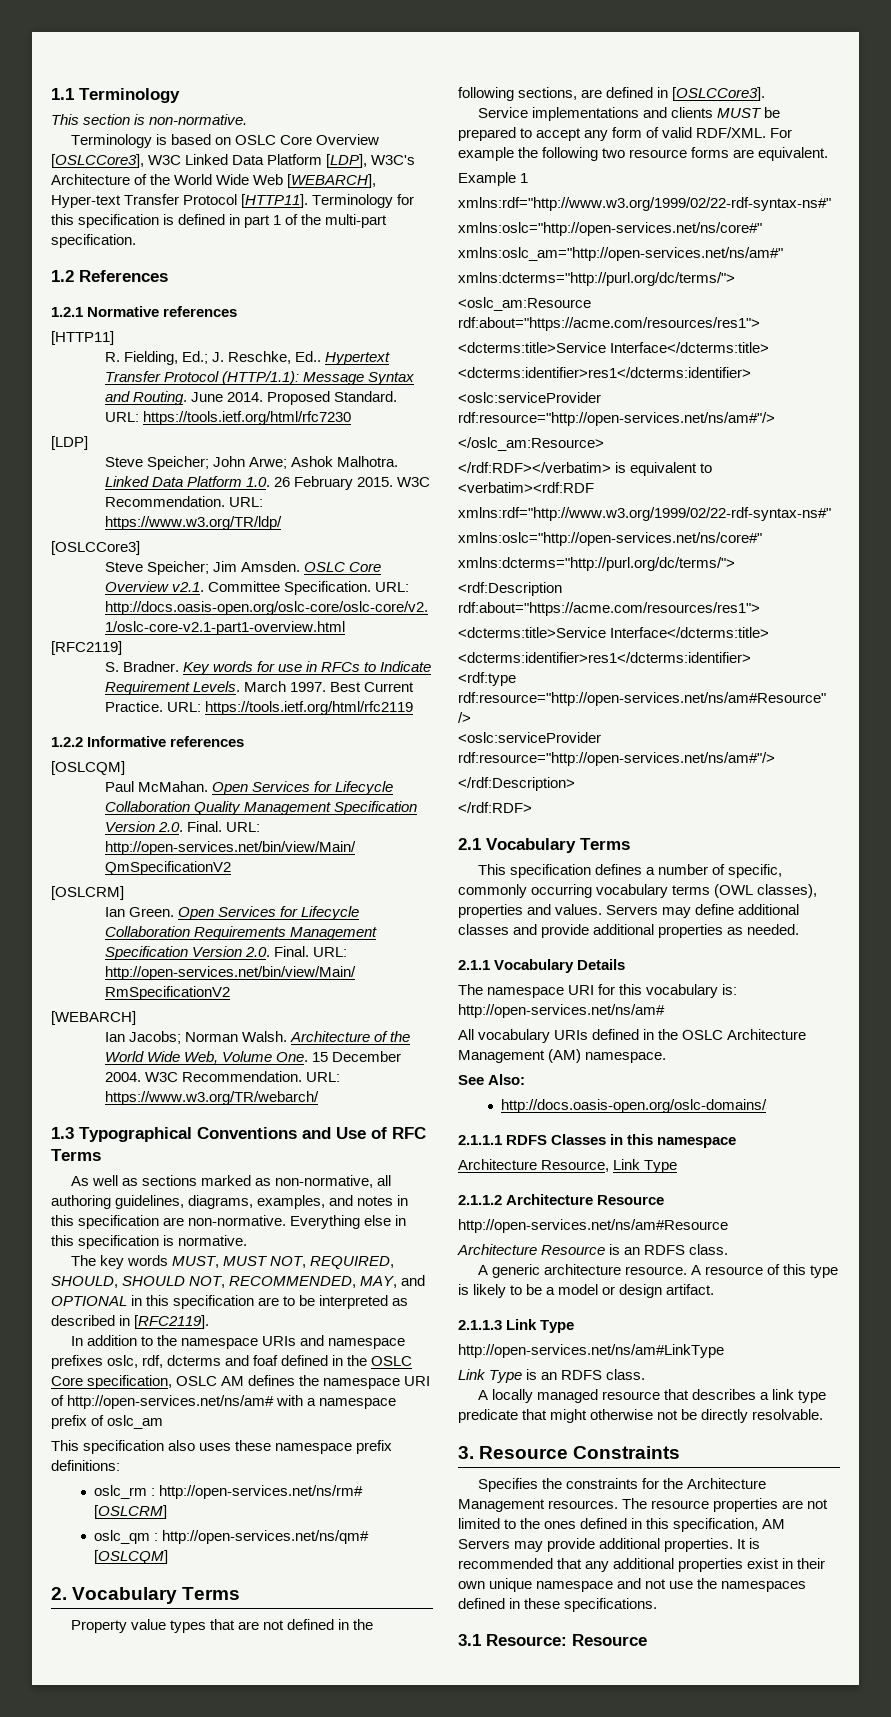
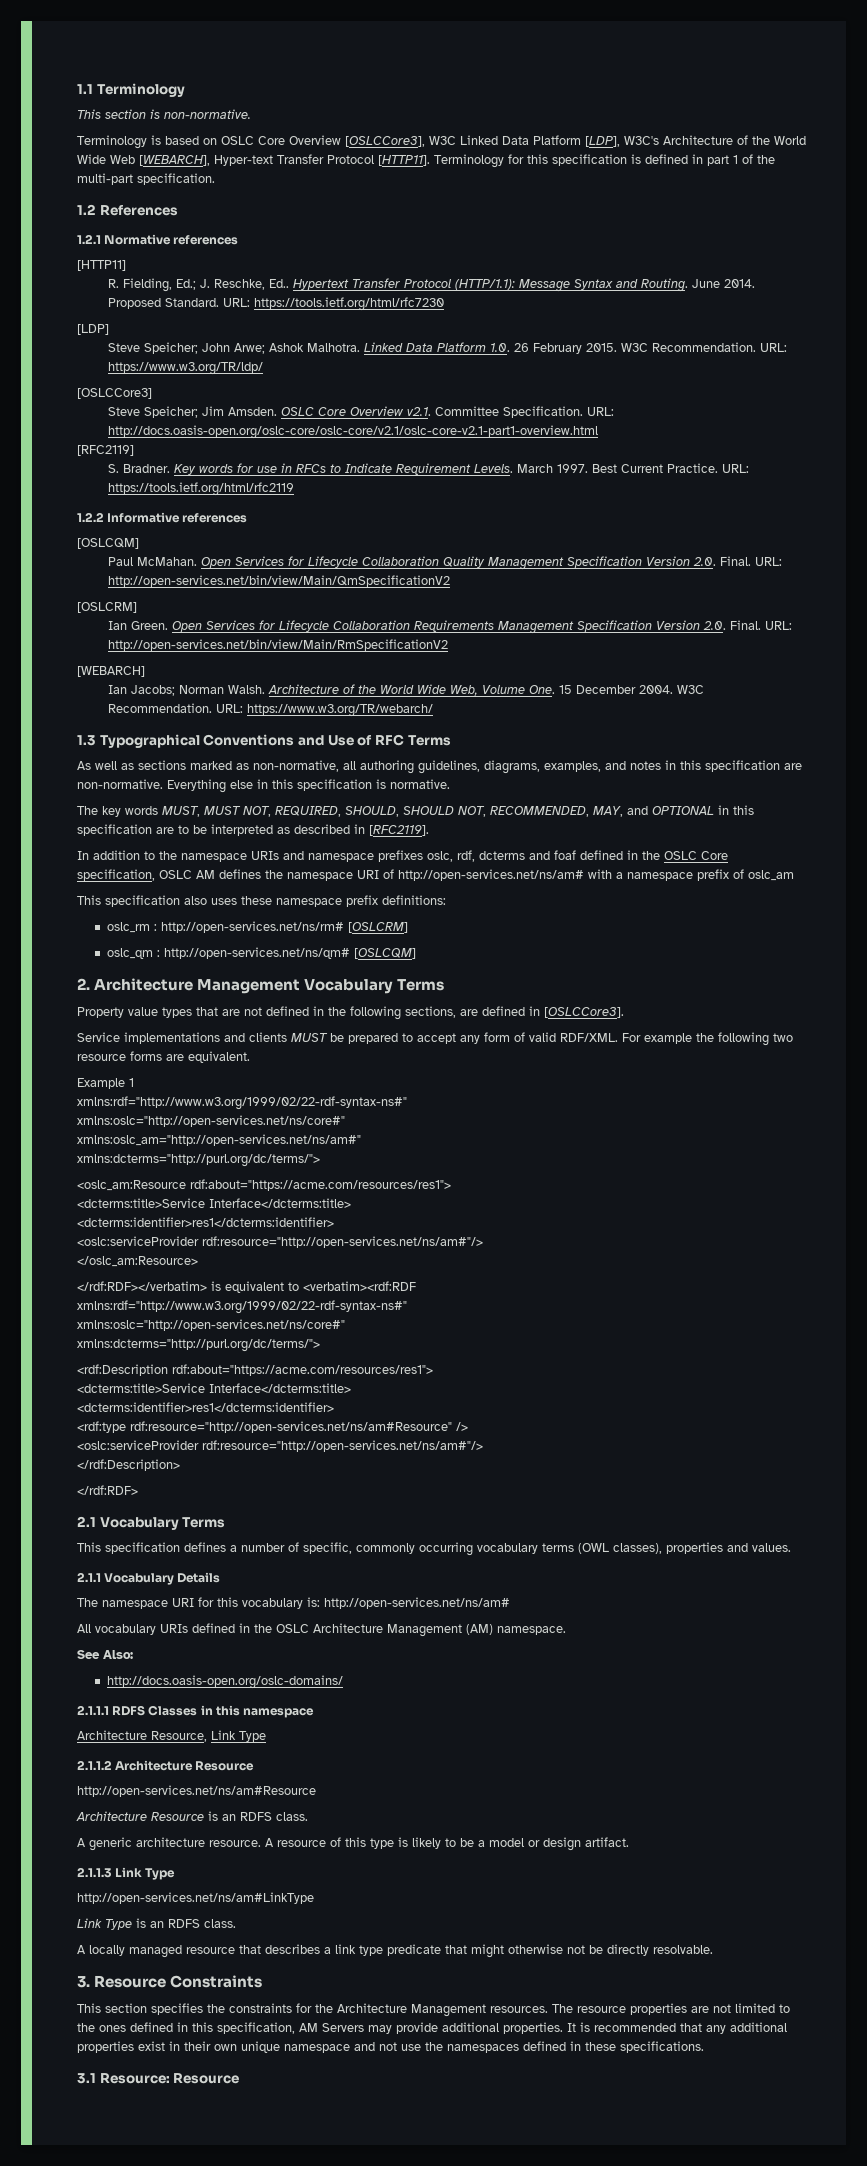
(67, 1593) none -> [94,978,301,994] Architecture Management
[606,904,800,918] [458,924,800,938] Servers may define additional classes and provide additional properties as needed. -> (791, 1547) none
[478,1478,539,1492] Specifies -> [77,2003,203,2015] This section specifies

